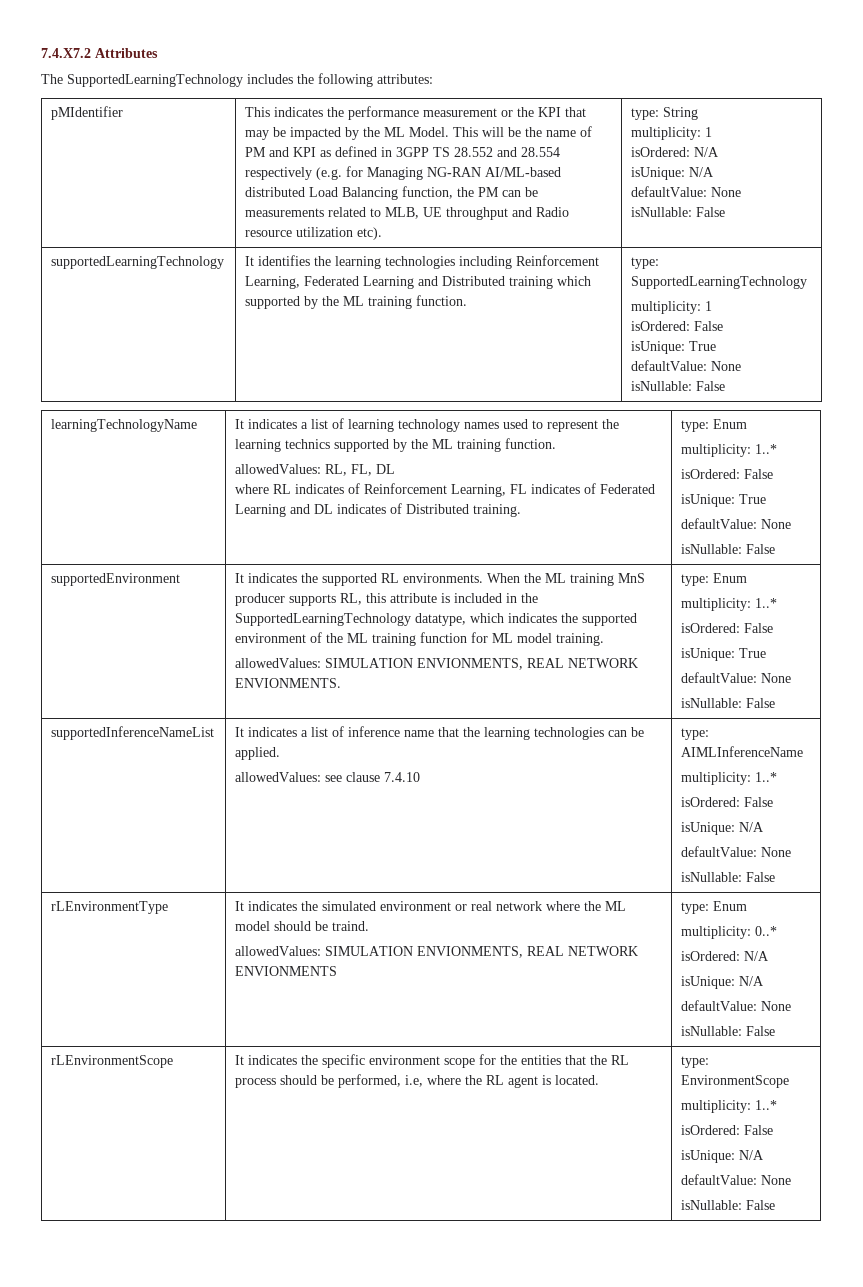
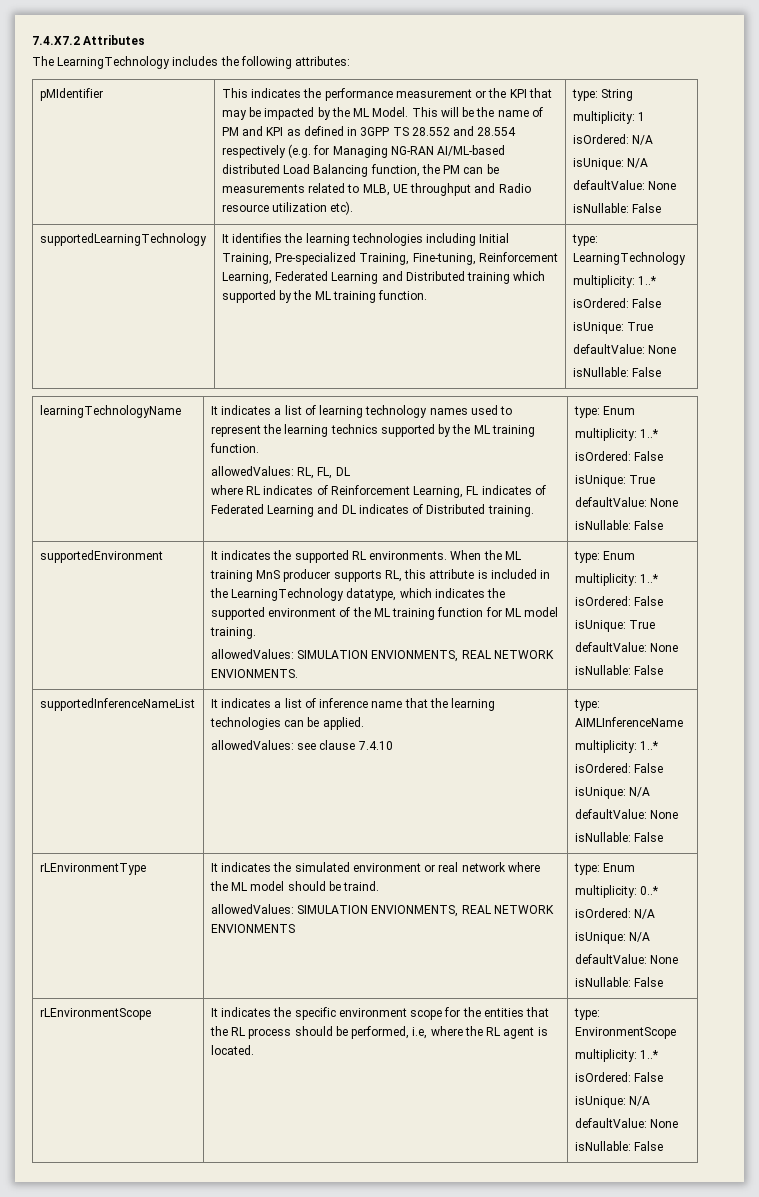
[67,74,243,87] SupportedLearningTechnology -> [57,56,171,69] LearningTechnology
(513, 262) none -> [479,233,510,243] [221,252,476,265] Initial Training, Pre-specialized Training, Fine-tuning,
[631,276,808,289] [631,301,713,314] SupportedLearningTechnology // multiplicity: 1 -> [572,252,686,265] [572,275,657,288] LearningTechnology // multiplicity: 1..*
[235,613,412,626] SupportedLearningTechnology -> [231,588,345,601] LearningTechnology

